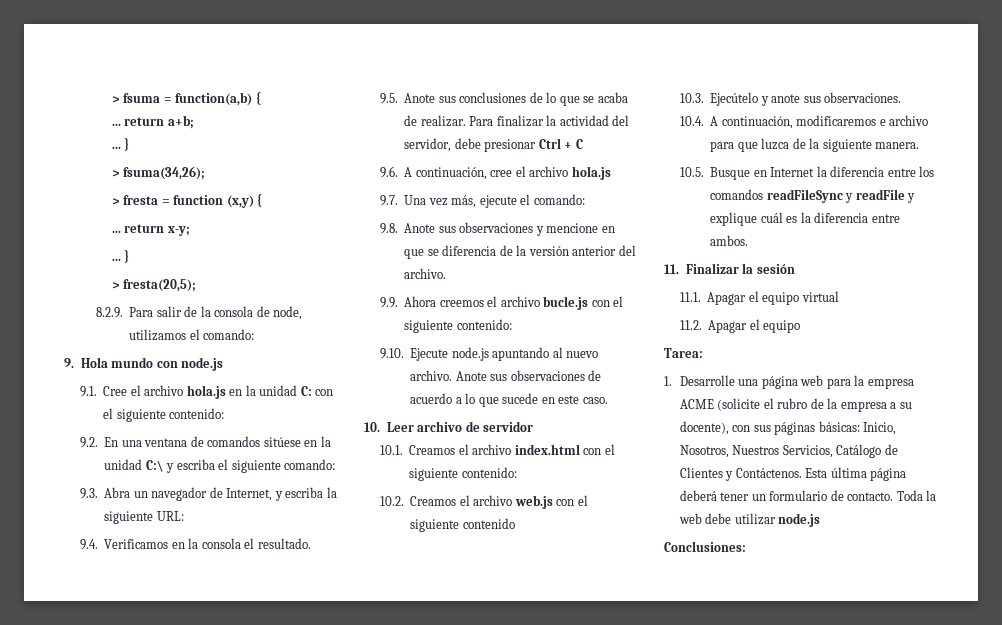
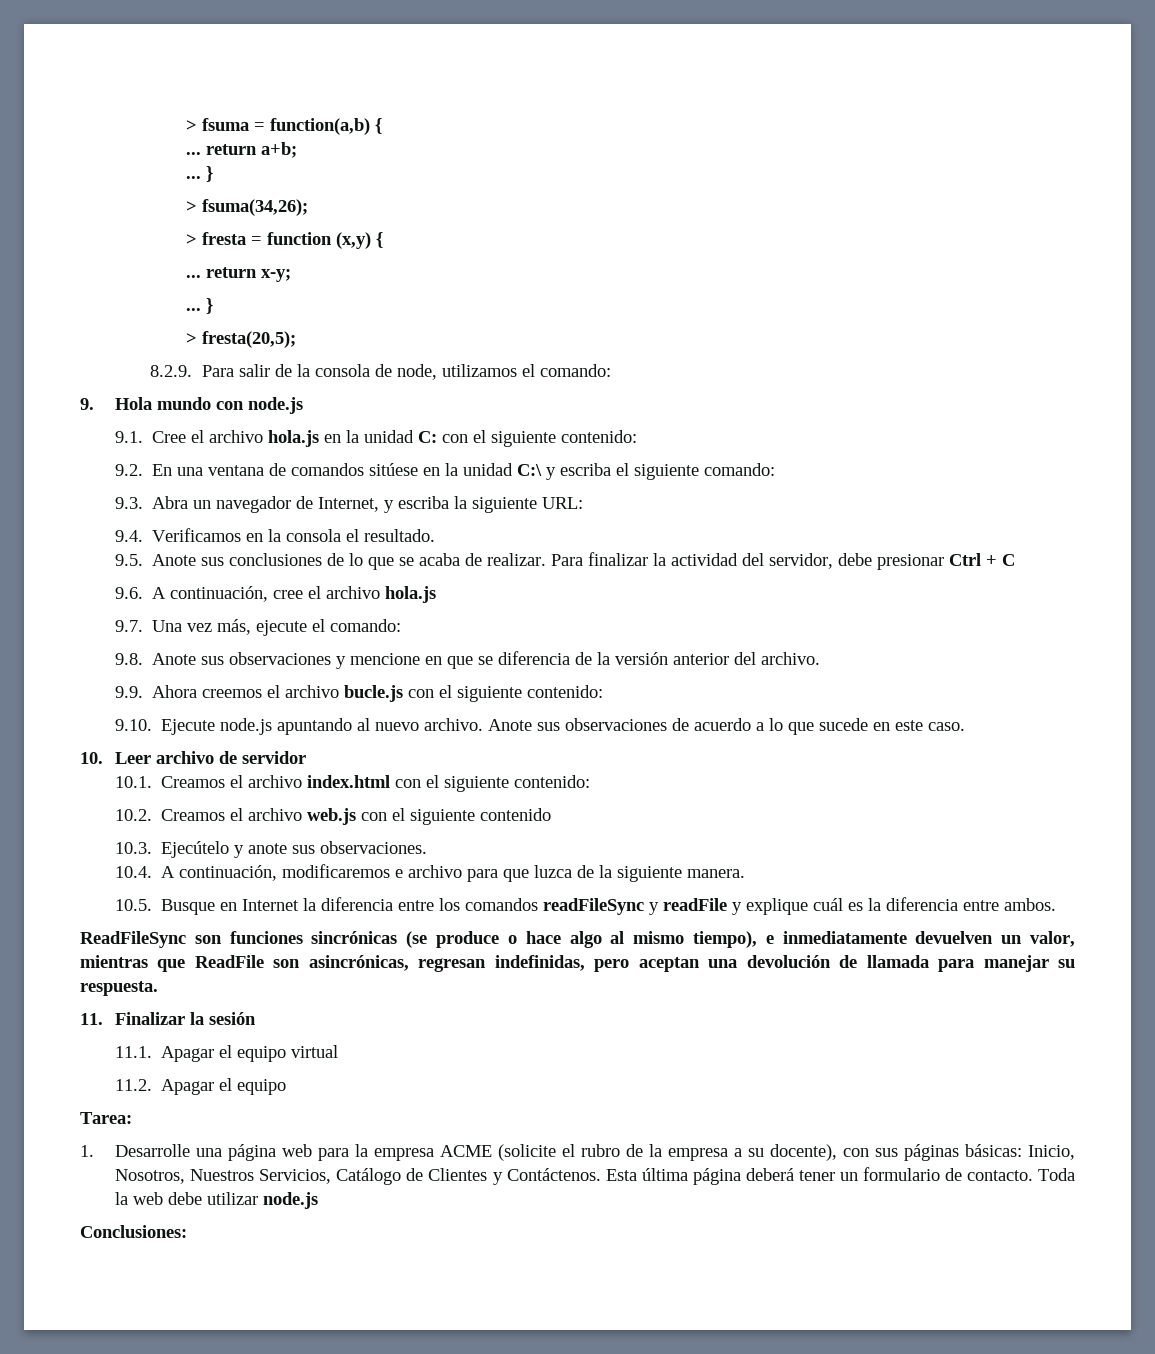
(749, 240) none -> [80,931,1075,948] [80,955,1076,972] [80,981,158,996] // ReadFileSync son funciones sincrónicas (se produce o hace algo al mismo tiempo), e inmediatamente devuelven un valor, mientras que ReadFile son asincrónicas, regresan indefinidas, pero aceptan una devolución de llamada para manejar su respuesta.

